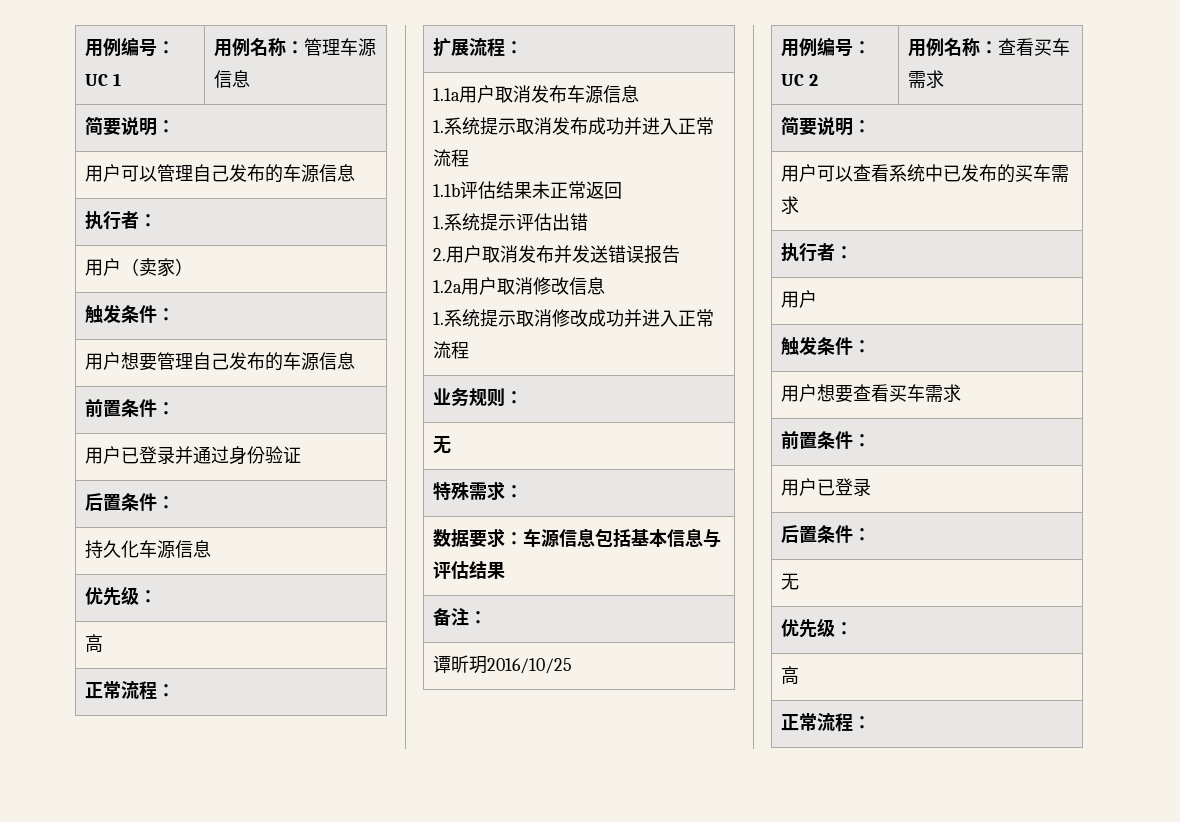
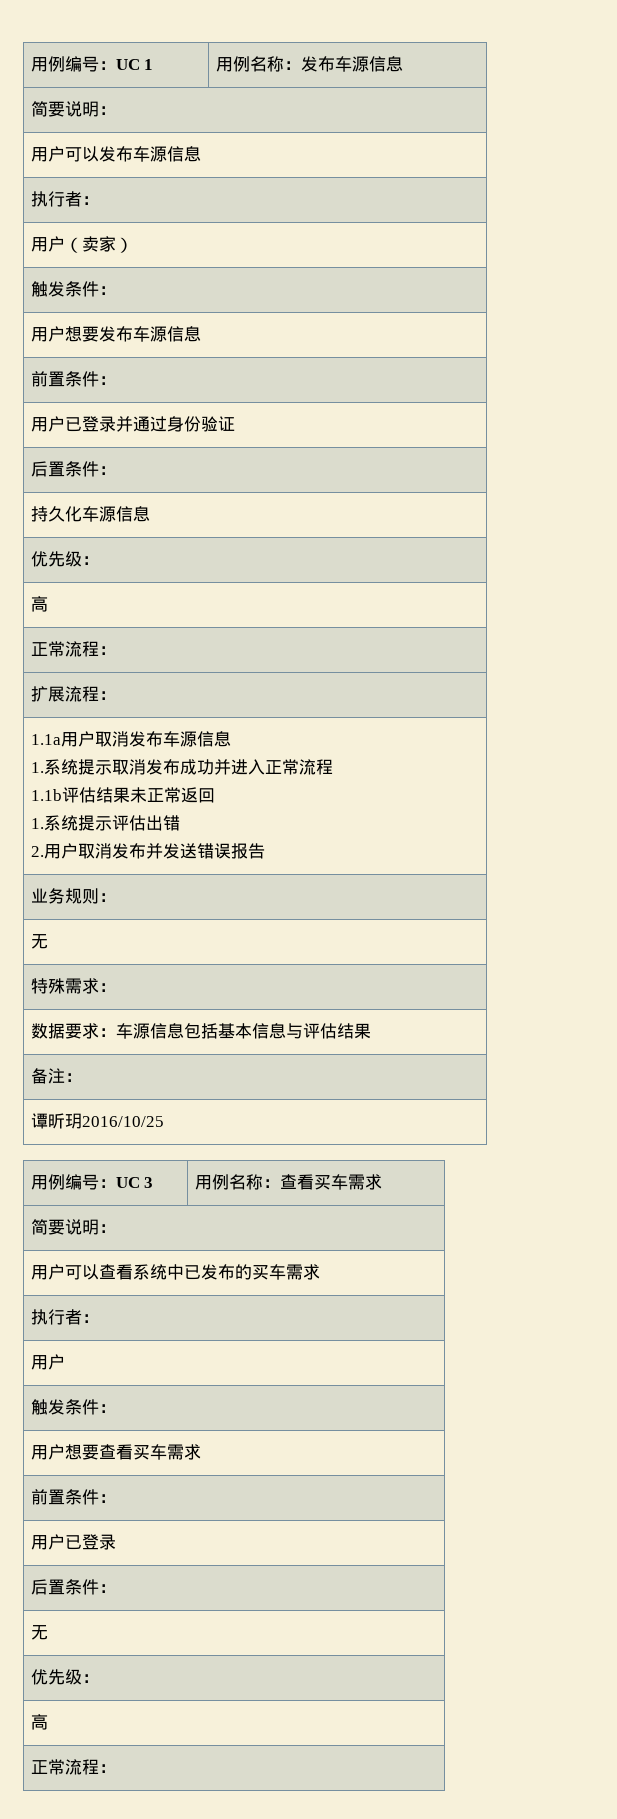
[304,38,341,56] 管理 -> [300,56,335,72] 发布
[157,164,284,183] 管理自己发布的 -> [98,146,133,162] 发布
[157,352,284,371] 管理自己发布的 -> [98,326,133,342] 发布
[433,277,606,295] [433,309,715,327] [433,341,470,359] // 1.2a用户取消修改信息 // 1.系统提示取消修改成功并进入正常流程 -> (265, 851) none
[808,74,818,86] 2 -> [144,1177,154,1188] 3

